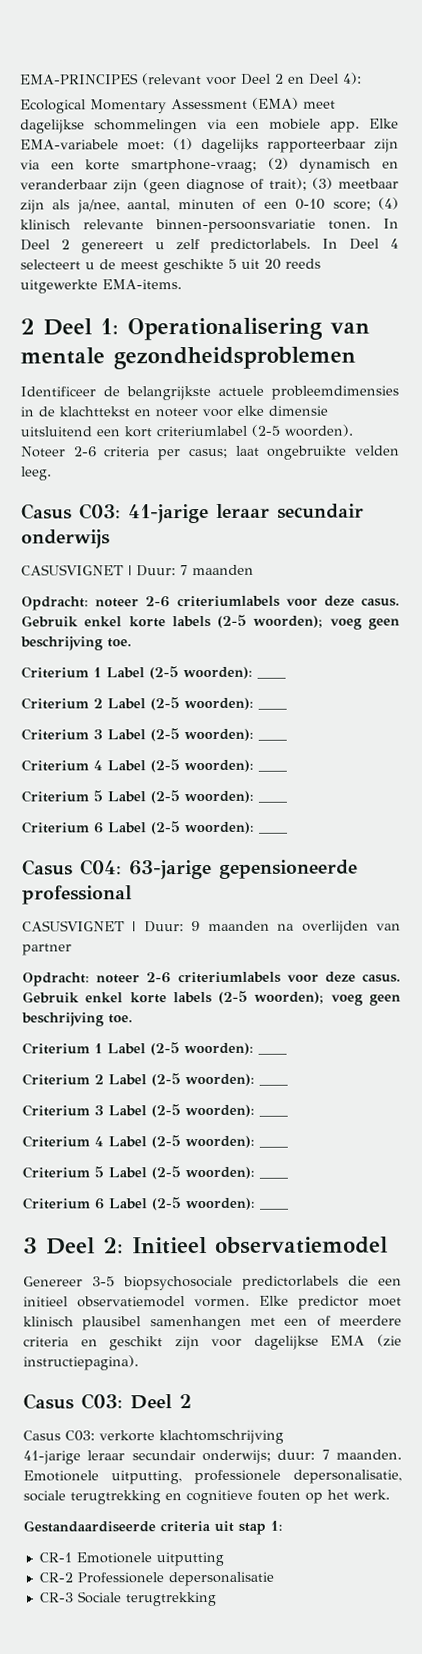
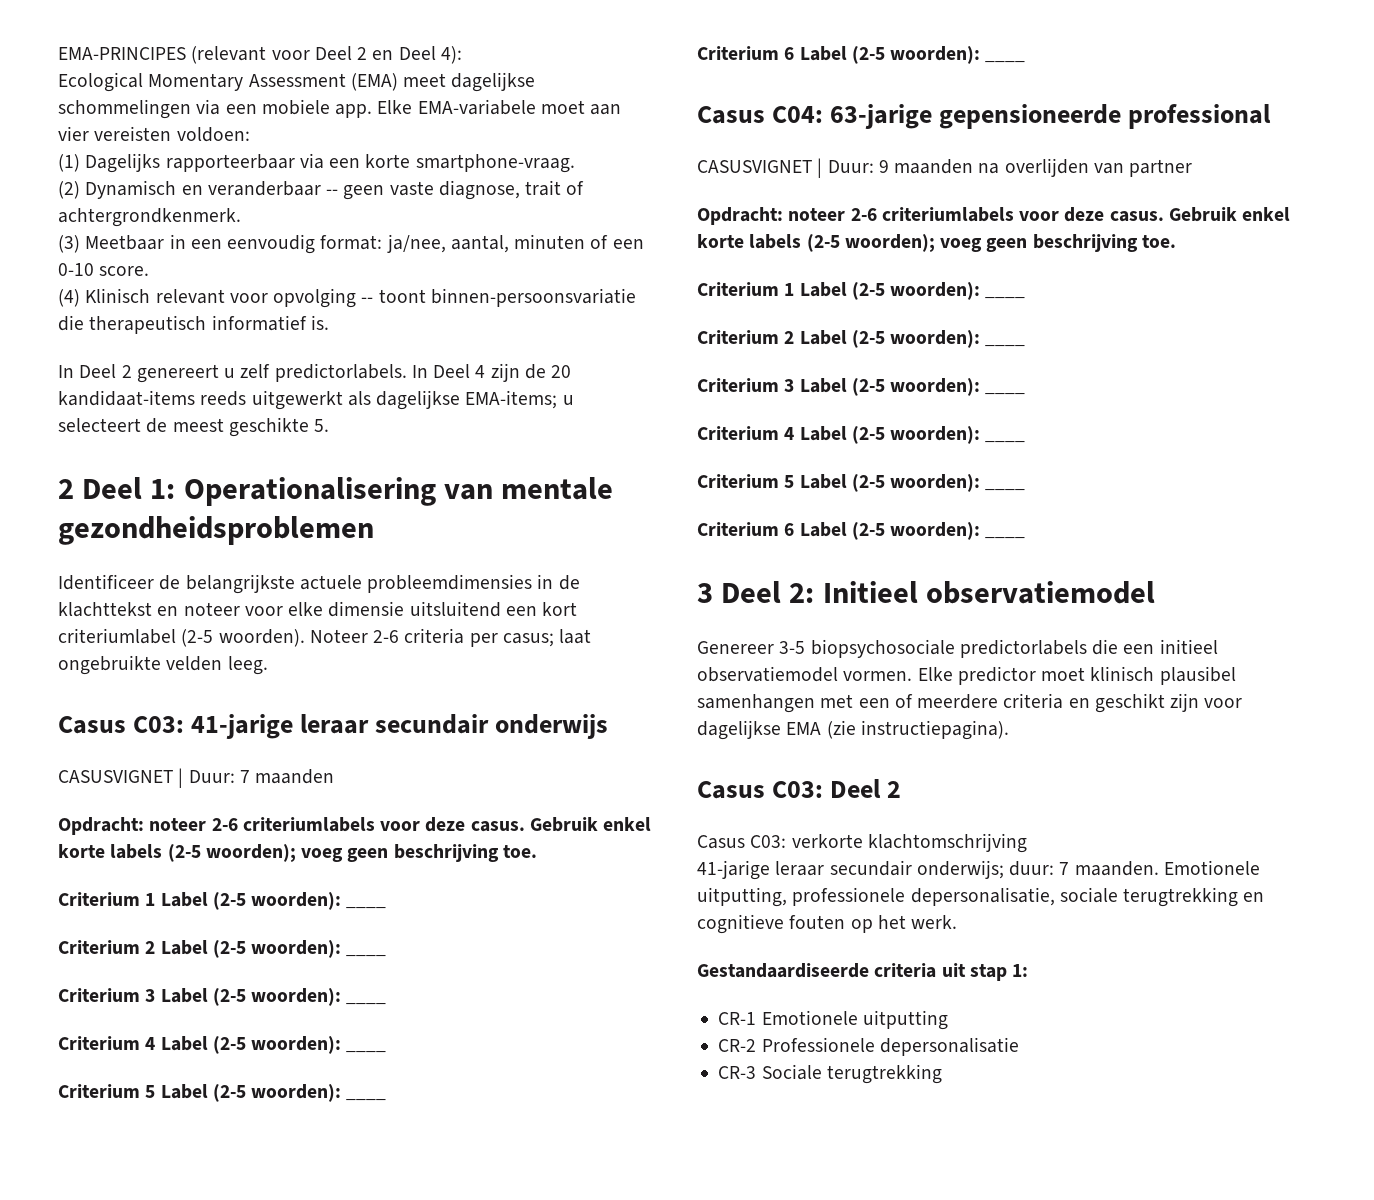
[127,138,399,154] [20,157,399,174] [20,177,399,194] [20,199,71,214] moet: (1) dagelijks rapporteerbaar zijn via een korte smartphone-vraag; (2) dynamisch en veranderbaar zijn (geen diagnose of trait); (3) meetbaar zijn als -> [540,100,622,115] [58,126,250,142] [58,153,575,173] [58,180,585,200] [58,208,241,227] [58,234,383,254] moet aan vier vereisten voldoen: // (1) Dagelijks rapporteerbaar via een korte smartphone-vraag. // (2) Dynamisch en veranderbaar -- geen vaste diagnose, trait of achtergrondkenmerk. // (3) Meetbaar in een eenvoudig format:
[332,197,400,211] [20,218,371,234] score; (4) klinisch relevante binnen-persoonsvariatie tonen. -> [99,266,150,276] [58,288,636,308] [58,315,329,334] score. // (4) Klinisch relevant voor opvolging -- toont binnen-persoonsvariatie die therapeutisch informatief is. //
[20,258,321,274] [20,279,182,294] selecteert u de meest geschikte 5 uit 20 reeds uitgewerkte EMA-items. -> [490,363,572,382] [58,390,574,410] [58,417,330,437] zijn de 20 kandidaat-items reeds uitgewerkt als dagelijkse EMA-items; u selecteert de meest geschikte 5.

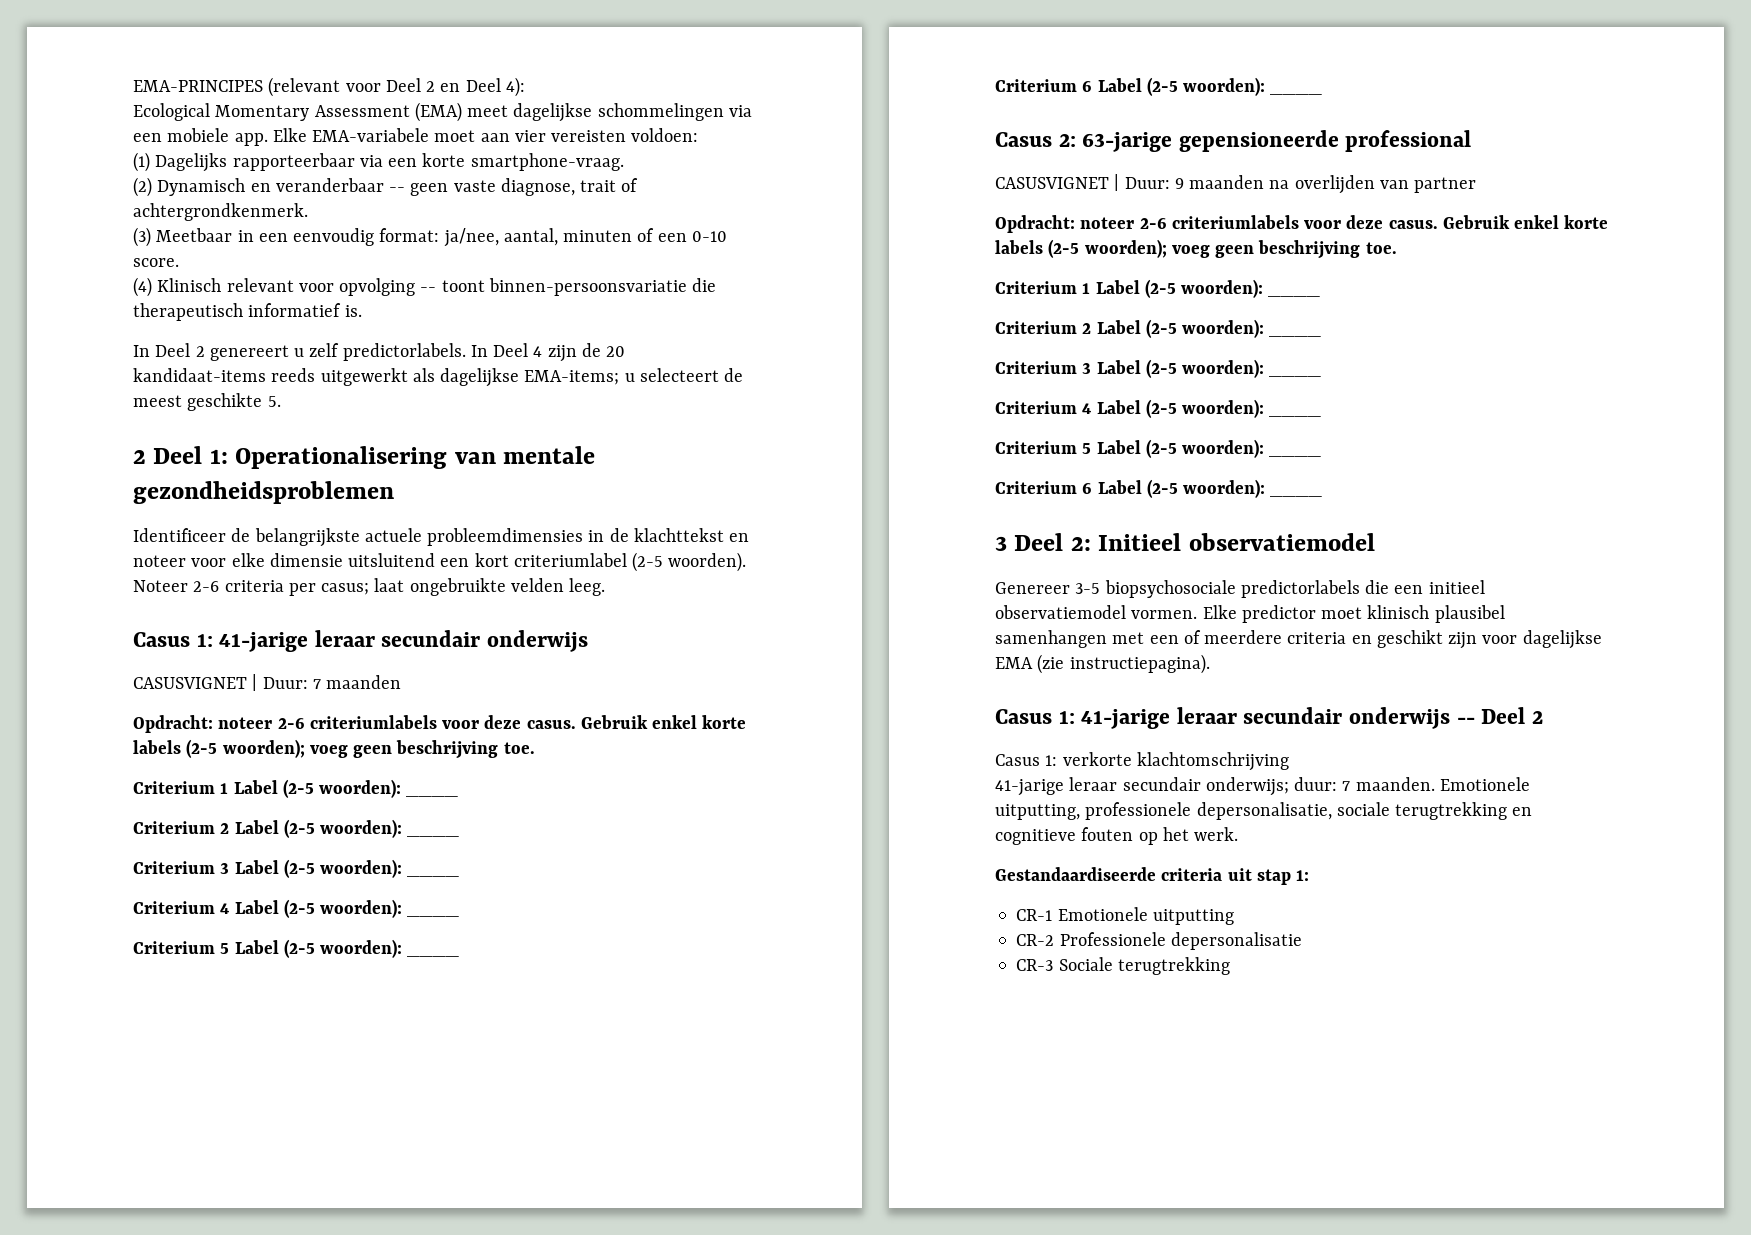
[133,716,185,733] C03: -> [196,634,213,647] 1:
[772,106,824,123] C04: -> [1058,134,1076,147] 2:
[772,781,824,798] C03: -> [1058,707,1475,729] 1: 41-jarige leraar secundair onderwijs --
[750,835,787,848] C03: -> [1045,755,1058,766] 1:

